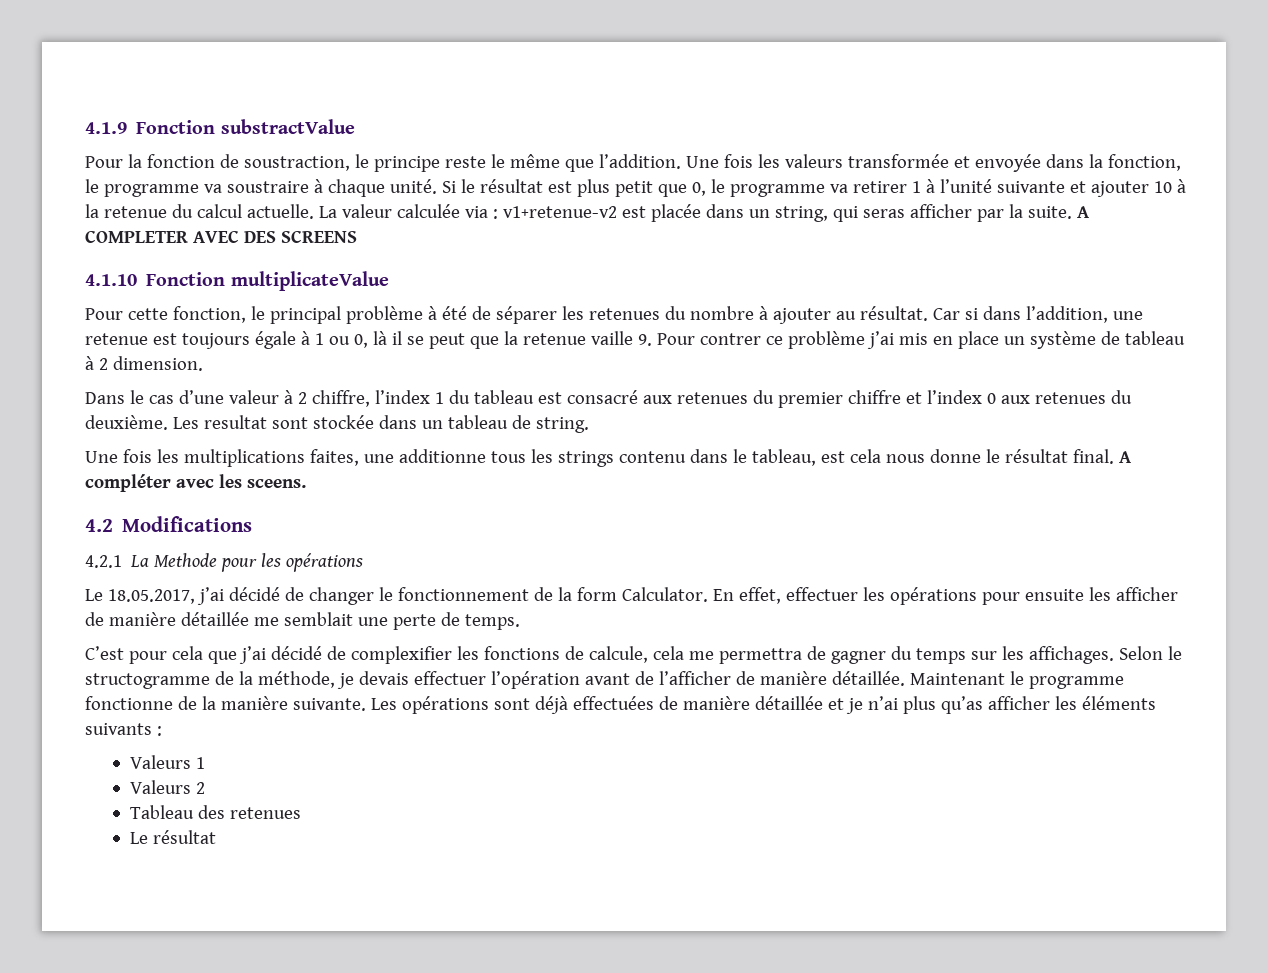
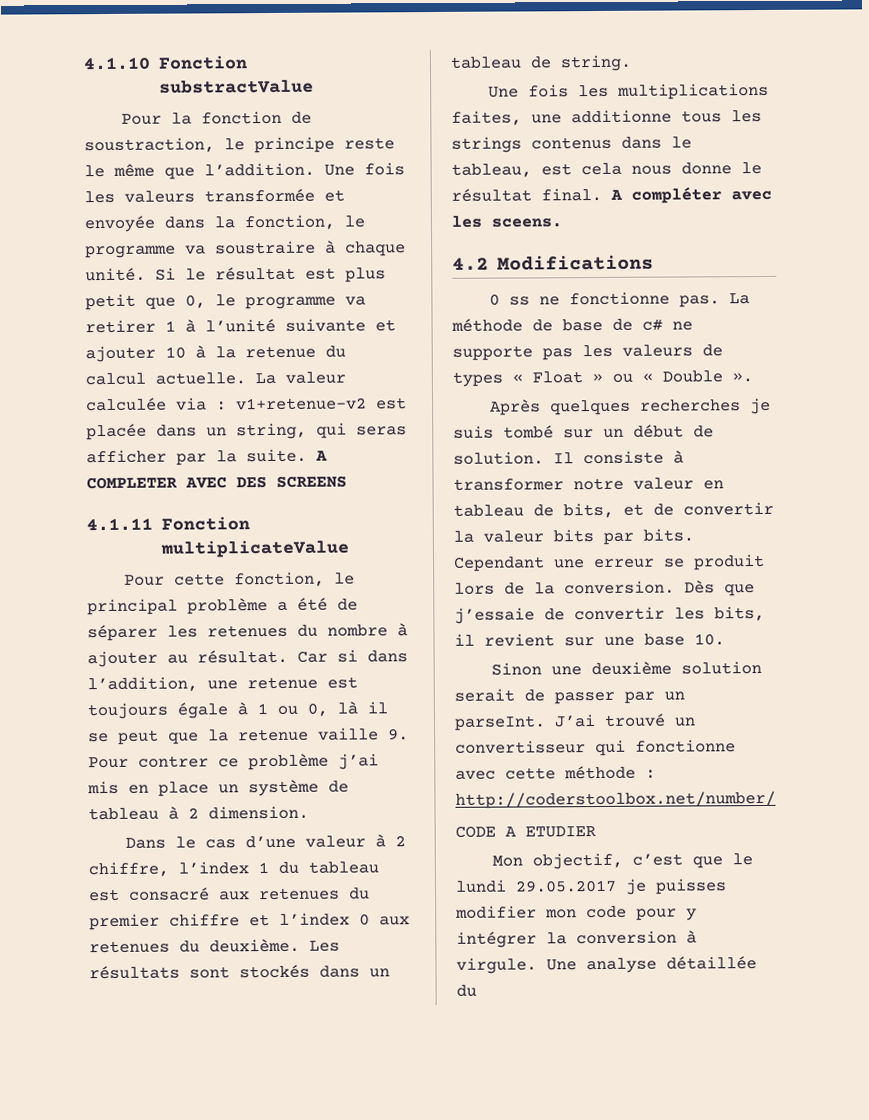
[85,122,127,134] 4.1.9 -> [83,56,150,71] 4.1.10
[85,274,137,286] 4.1.10 -> [86,517,153,532] 4.1.11
[427,306,437,320] à -> [277,601,288,611] a
[203,415,374,429] resultat sont stockée -> [89,964,310,980] résultats sont stockés
[618,451,686,463] contenu -> [531,136,612,150] contenus
[85,553,364,572] [85,587,1178,605] [85,612,520,630] [85,646,1182,664] [85,671,1124,689] [85,696,1156,714] [85,723,162,736] [129,755,205,769] [129,780,205,794] [129,805,301,819] [129,830,216,844] 4.2.1 La Methode pour les opérations // Le 18.05.2017, j’ai décidé de changer le fonctionnement de la form Calculator. En effet, effectuer les opérations pour ensuite les afficher de manière détaillée me semblait une perte de temps. // C’est pour cela que j’ai décidé de complexifier les fonctions de calcule, cela me permettra de gagner du temps sur les affichages. Selon le structogramme de la méthode, je devais effectuer l’opération avant de l’afficher de manière détaillée. Maintenant le programme fonctionne de la manière suivante. Les opérations sont déjà effectuées de manière détaillée et je n’ai plus qu’as afficher les éléments suivants : // Valeurs 1 // Valeurs 2 // Tableau des retenues // Le résultat -> [488,291,750,308] [451,318,693,332] [452,344,723,361] [452,370,753,387] [489,397,771,416] [453,424,714,439] [453,450,684,465] [453,477,724,491] [453,501,774,519] [453,528,694,545] [453,553,765,572] [454,580,755,597] [454,605,765,624] [454,633,725,647] [490,661,762,676] [454,688,685,705] [454,713,696,731] [455,739,736,757] [455,765,656,780] [455,790,776,809] [455,825,596,838] [491,852,753,870] [455,878,727,895] [455,905,697,921] [456,930,697,948] [456,956,757,974] [456,984,477,997] 0 ss ne fonctionne pas. La méthode de base de c# ne supporte pas les valeurs de types « Float » ou « Double ». // Après quelques recherches je suis tombé sur un début de solution. Il consiste à transformer notre valeur en tableau de bits, et de convertir la valeur bits par bits. Cependant une erreur se produit lors de la conversion. Dès que j’essaie de convertir les bits, il revient sur une base 10. // Sinon une deuxième solution serait de passer par un parseInt. J’ai trouvé un convertisseur qui fonctionne avec cette méthode : http://coderstoolbox.net/number/ // CODE A ETUDIER // Mon objectif, c’est que le lundi 29.05.2017 je puisses modifier mon code pour y intégrer la conversion à virgule. Une analyse détaillée du

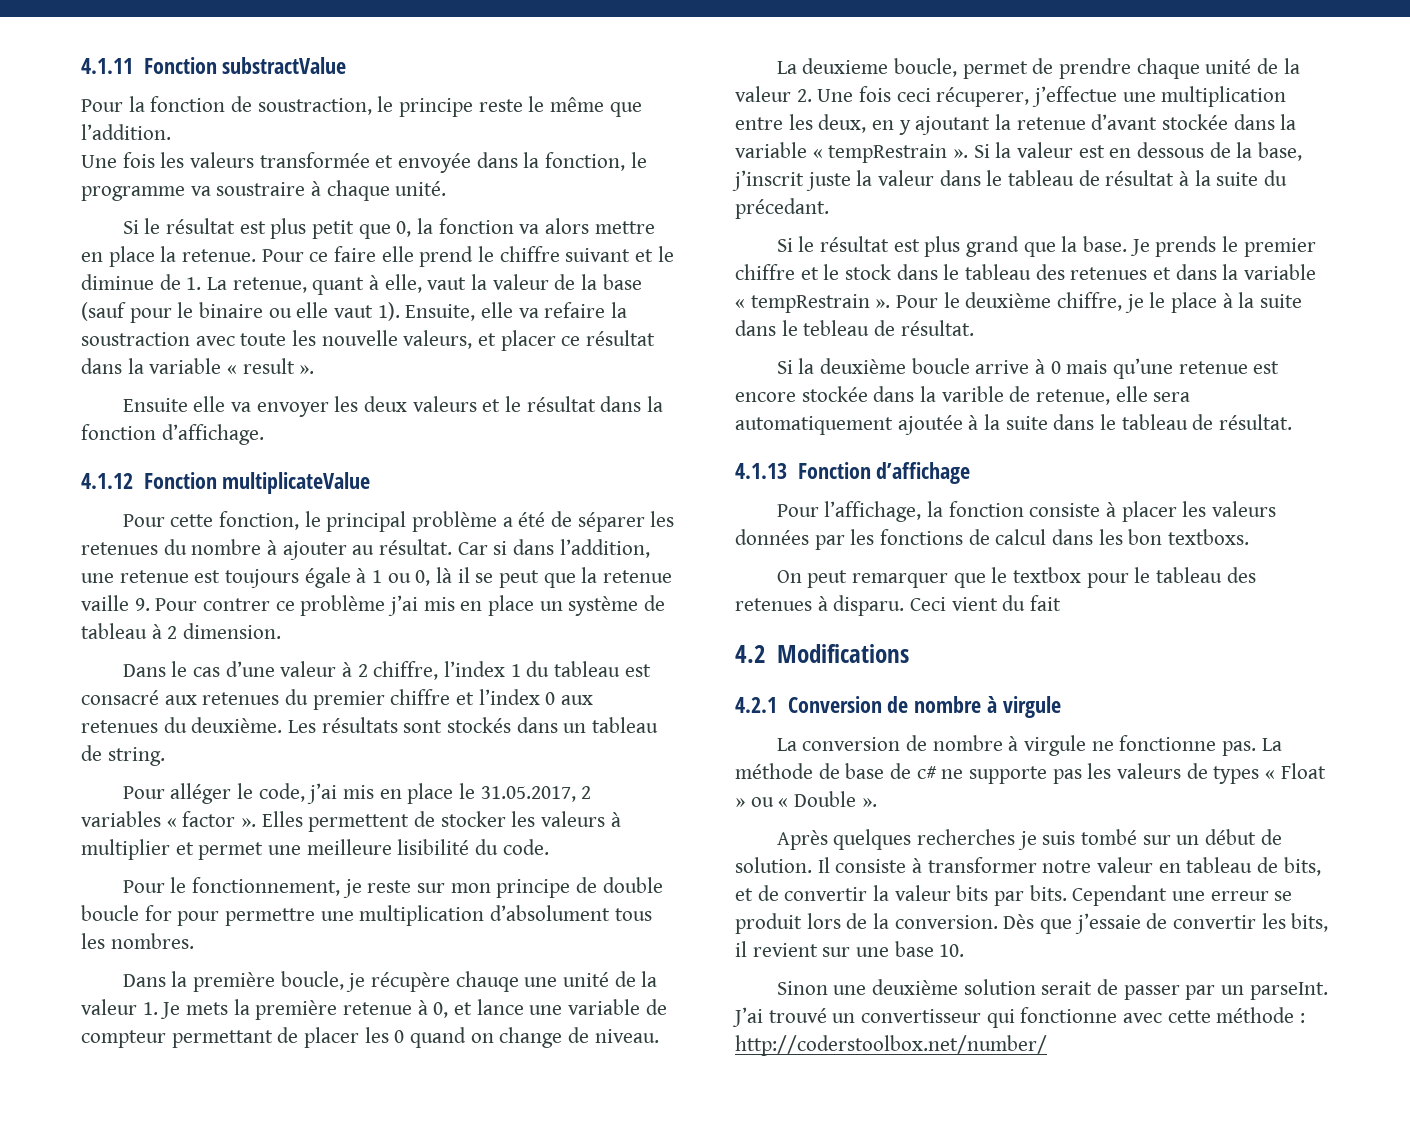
[83,56,150,71] 4.1.10 -> [81,58,133,74] 4.1.11
(315, 169) none -> (171, 132) //
(146, 274) none -> (447, 188) //
[215,294,366,310] [85,318,396,334] [85,345,346,363] [85,371,346,386] [86,397,407,412] [86,422,407,441] [86,448,328,466] [86,475,347,490] [86,517,153,532] le programme va retirer 1 à l’unité suivante et ajouter 10 à la retenue du calcul actuelle. La valeur calculée via : v1+retenue-v2 est placée dans un string, qui seras afficher par la suite. A COMPLETER AVEC DES SCREENS // 4.1.11 -> [417,218,655,234] [81,246,674,267] [81,274,642,295] [81,302,628,323] [81,330,656,351] [81,358,315,374] [122,396,664,417] [81,424,264,445] [81,473,133,489] la fonction va alors mettre en place la retenue. Pour ce faire elle prend le chiffre suivant et le diminue de 1. La retenue, quant à elle, vaut la valeur de la base (sauf pour le binaire ou elle vaut 1). Ensuite, elle va refaire la soustraction avec toute les nouvelle valeurs, et placer ce résultat dans la variable « result ». // Ensuite elle va envoyer les deux valeurs et le résultat dans la fonction d’affichage. // 4.1.12
[487,82,769,100] [451,109,762,126] [451,136,692,153] [451,161,762,178] [451,186,772,204] [451,215,562,228] [452,254,654,271] [488,293,530,306] Une fois les multiplications faites, une additionne tous les strings contenus dans le tableau, est cela nous donne le résultat final. A compléter avec les sceens. // 4.2 Modifications // 0 ss -> [122,783,592,804] [81,811,621,832] [81,839,549,860] [122,877,663,898] [81,905,652,926] [81,933,194,949] [122,971,658,992] [81,999,667,1020] [81,1027,659,1048] [776,58,1300,79] [735,86,1287,107] [735,114,1297,135] [735,142,1303,163] [732,170,1288,191] [735,198,829,219] [776,236,1316,257] [735,264,1317,280] [735,292,1303,313] [735,320,974,336] [776,358,1280,379] [735,386,1191,405] [735,414,1293,435] [735,462,971,484] [776,501,1277,522] [735,529,1250,550] [776,567,1256,588] [735,595,1062,616] [735,644,909,663] [735,696,1061,718] [776,735,1087,756] Pour alléger le code, j’ai mis en place le 31.05.2017, 2 variables « factor ». Elles permettent de stocker les valeurs à multiplier et permet une meilleure lisibilité du code. // Pour le fonctionnement, je reste sur mon principe de double boucle for pour permettre une multiplication d’absolument tous les nombres. // Dans la première boucle, je récupère chauqe une unité de la valeur 1. Je mets la première retenue à 0, et lance une variable de compteur permettant de placer les 0 quand on change de niveau. // La deuxieme boucle, permet de prendre chaque unité de la valeur 2. Une fois ceci récuperer, j’effectue une multiplication entre les deux, en y ajoutant la retenue d’avant stockée dans la variable « tempRestrain ». Si la valeur est en dessous de la base, j’inscrit juste la valeur dans le tableau de résultat à la suite du précedant. // Si le résultat est plus grand que la base. Je prends le premier chiffre et le stock dans le tableau des retenues et dans la variable « tempRestrain ». Pour le deuxième chiffre, je le place à la suite dans le tebleau de résultat. // Si la deuxième boucle arrive à 0 mais qu’une retenue est encore stockée dans la varible de retenue, elle sera automatiquement ajoutée à la suite dans le tableau de résultat. // 4.1.13 Fonction d’affichage // Pour l’affichage, la fonction consiste à placer les valeurs données par les fonctions de calcul dans les bon textboxs. // On peut remarquer que le textbox pour le tableau des retenues à disparu. Ceci vient du fait // 4.2 Modifications // 4.2.1 Conversion de nombre à virgule // La conversion de nombre à virgule
[455,825,596,838] [491,852,753,870] [455,878,727,895] [455,905,697,921] [456,930,697,948] [456,956,757,974] [456,984,477,997] // CODE A ETUDIER // Mon objectif, c’est que le lundi 29.05.2017 je puisses modifier mon code pour y intégrer la conversion à virgule. Une analyse détaillée du -> (1047, 1045) none

